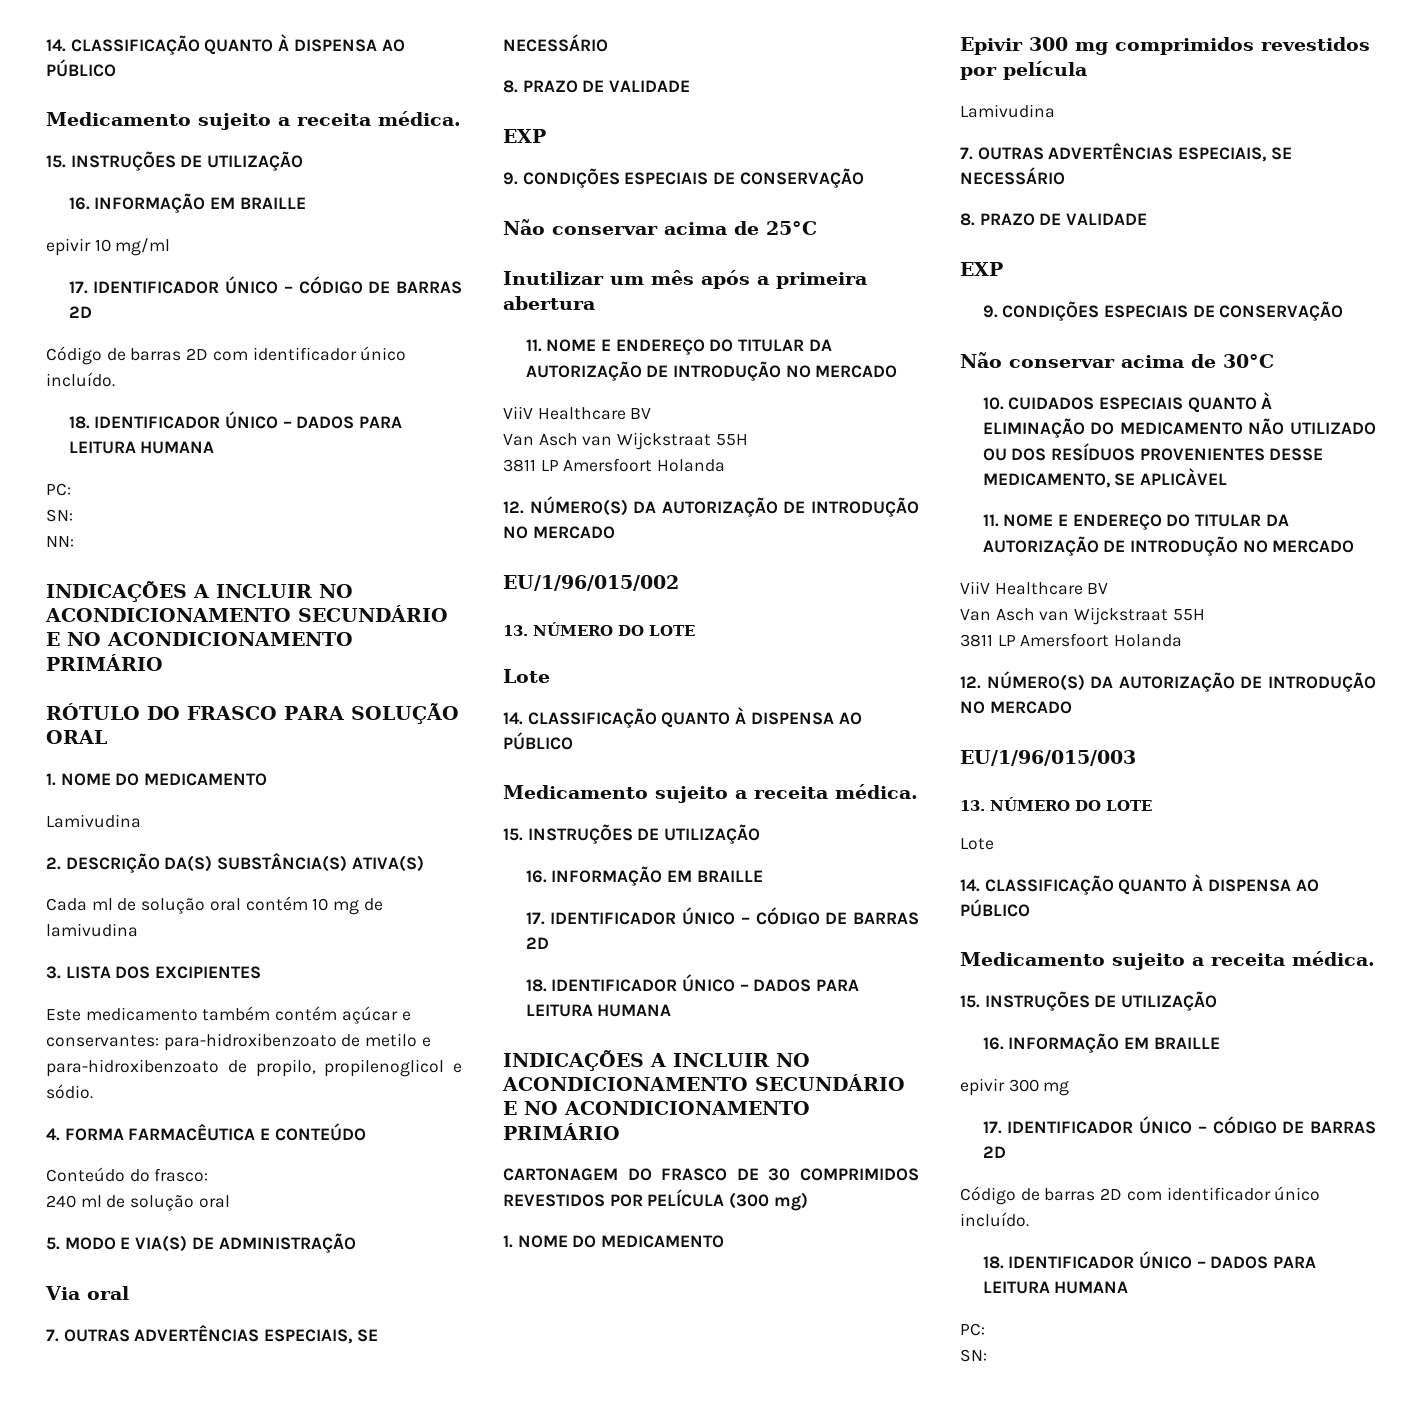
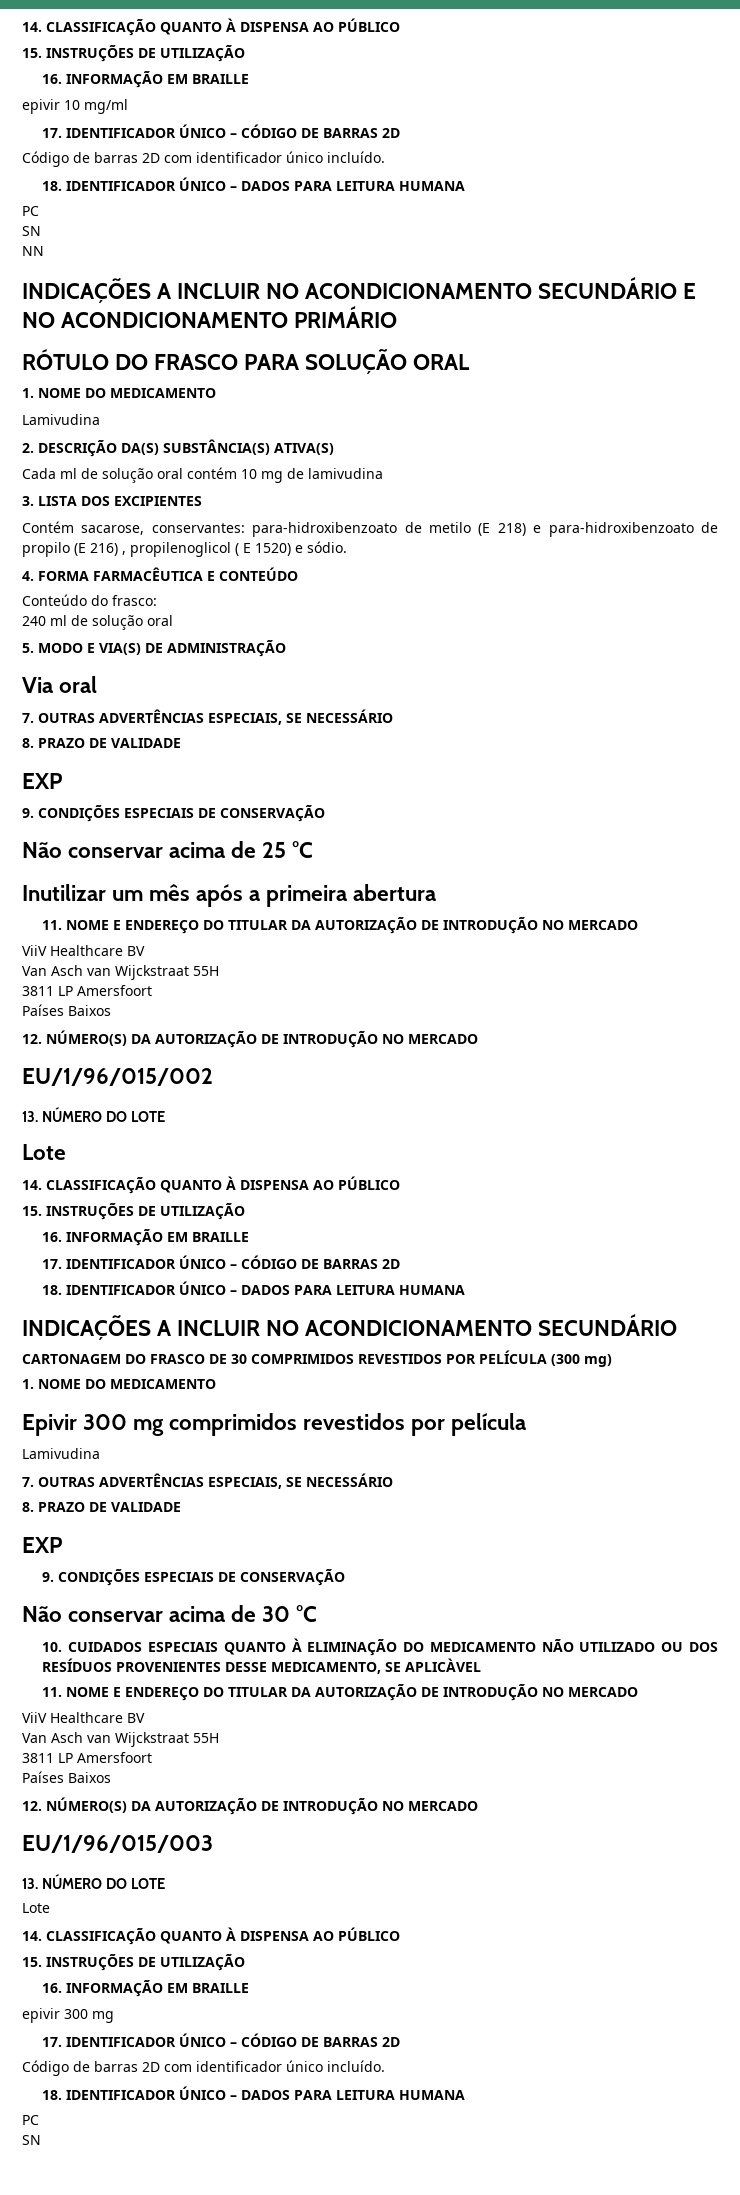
[46,34,405,56] [46,59,116,77] [46,111,461,130] 14. CLASSIFICAÇÃO QUANTO À DISPENSA AO PÚBLICO // Medicamento sujeito a receita médica. -> [22,18,400,36] 14. CLASSIFICAÇÃO QUANTO À DISPENSA AO PÚBLICO
[46,483,71,496] [46,509,73,522] [46,536,74,547] PC: // SN: // NN: -> [22,206,39,216] [22,226,41,236] [22,246,44,256] PC // SN // NN
[46,1006,411,1024] Este medicamento também contém açúcar e -> [22,521,145,535] Contém sacarose,
(418, 1040) none -> [478,523,526,536] (E 218)
[255,1059,445,1077] propilo, propilenoglicol -> [22,542,291,557] propilo (E 216) , propilenoglicol ( E 1520)
[766,221,817,235] 25°C -> [262,841,314,858] 25 °C
[657,459,726,472] Holanda -> [22,1004,111,1016] // Países Baixos
[503,784,918,803] // Medicamento sujeito a receita médica. -> (400, 1183) none
[503,1101,810,1115] [503,1123,620,1140] E NO ACONDICIONAMENTO PRIMÁRIO -> (678, 1325) none
[1223,354,1274,368] 30°C -> [262,1605,318,1622] 30 °C
[1114,634,1183,647] Holanda -> [22,1771,111,1783] // Países Baixos
[960,951,1375,970] // Medicamento sujeito a receita médica. -> (400, 1934) none
[960,1323,985,1336] [960,1349,987,1362] PC: // SN: -> [22,2115,39,2125] [22,2135,41,2145] PC // SN

